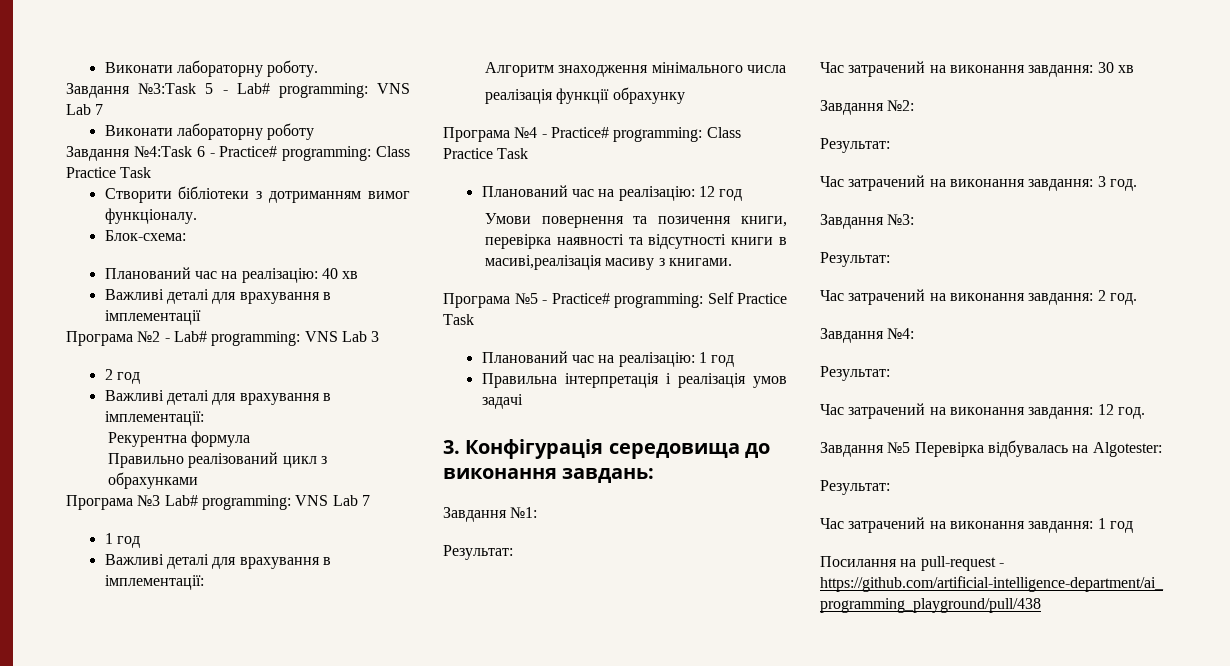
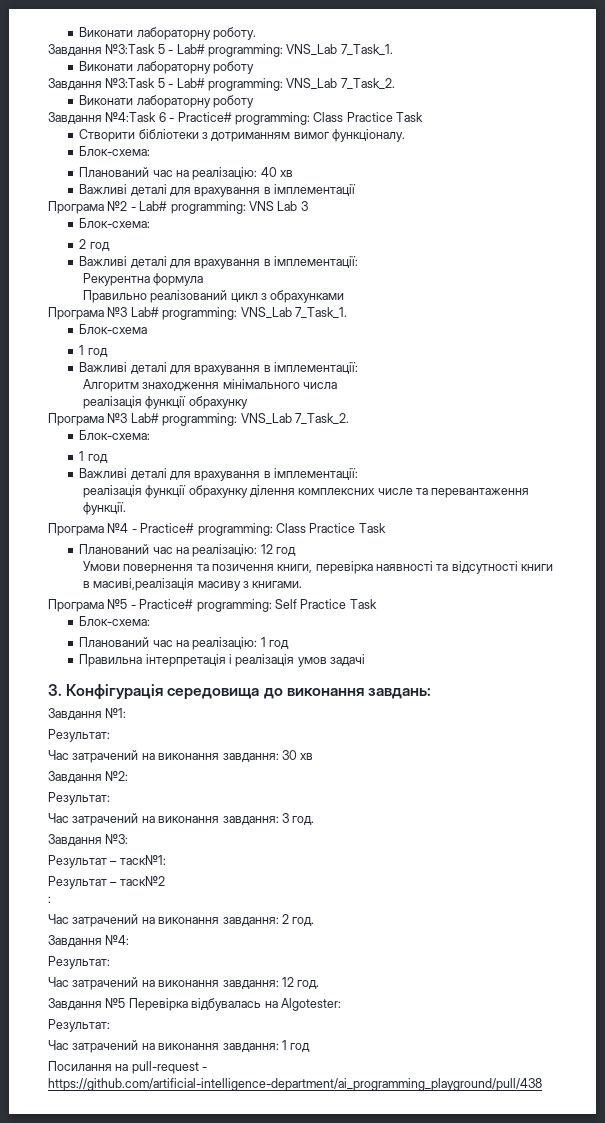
[376,83,410,94] [66,104,104,115] VNS Lab 7 -> [286,44,393,55] [79,61,254,74] [48,78,395,91] VNS_Lab 7_Task_1. // Виконати лабораторну роботу // Завдання №3:Task 5 - Lab# programming: VNS_Lab 7_Task_2.
(380, 336) none -> [79,218,151,228] // Блок-схема:
[295,495,370,506] VNS Lab 7 -> [240,307,347,318] [79,324,148,334] VNS_Lab 7_Task_1. // Блок-схема
(685, 95) none -> [48,413,349,426] [79,430,151,440] [79,451,108,463] [79,468,359,481] [82,485,530,498] [82,502,126,515] // Програма №3 Lab# programming: VNS_Lab 7_Task_2. // Блок-схема: // 1 год // Важливі деталі для врахування в імплементації: // реалізація функції обрахунку ділення комплексних числе та перевантаження функції.
(474, 319) none -> [79,616,151,626] // Блок-схема:
[820,252,890,267] Результат: -> [48,855,166,868] [48,876,165,889] [48,896,51,903] Результат – таск№1: // Результат – таск№2 // :

